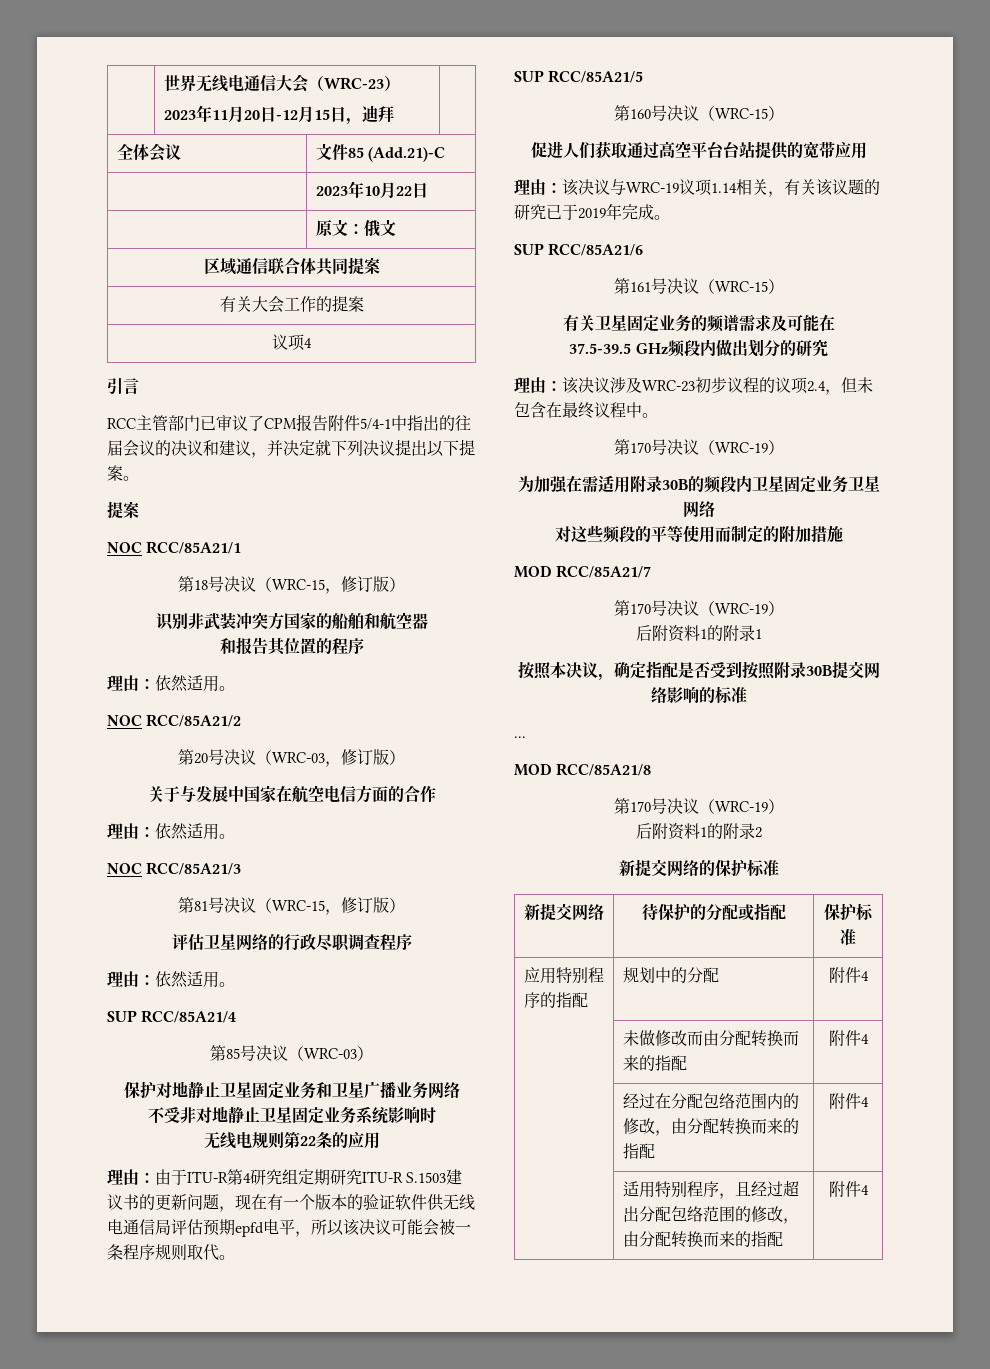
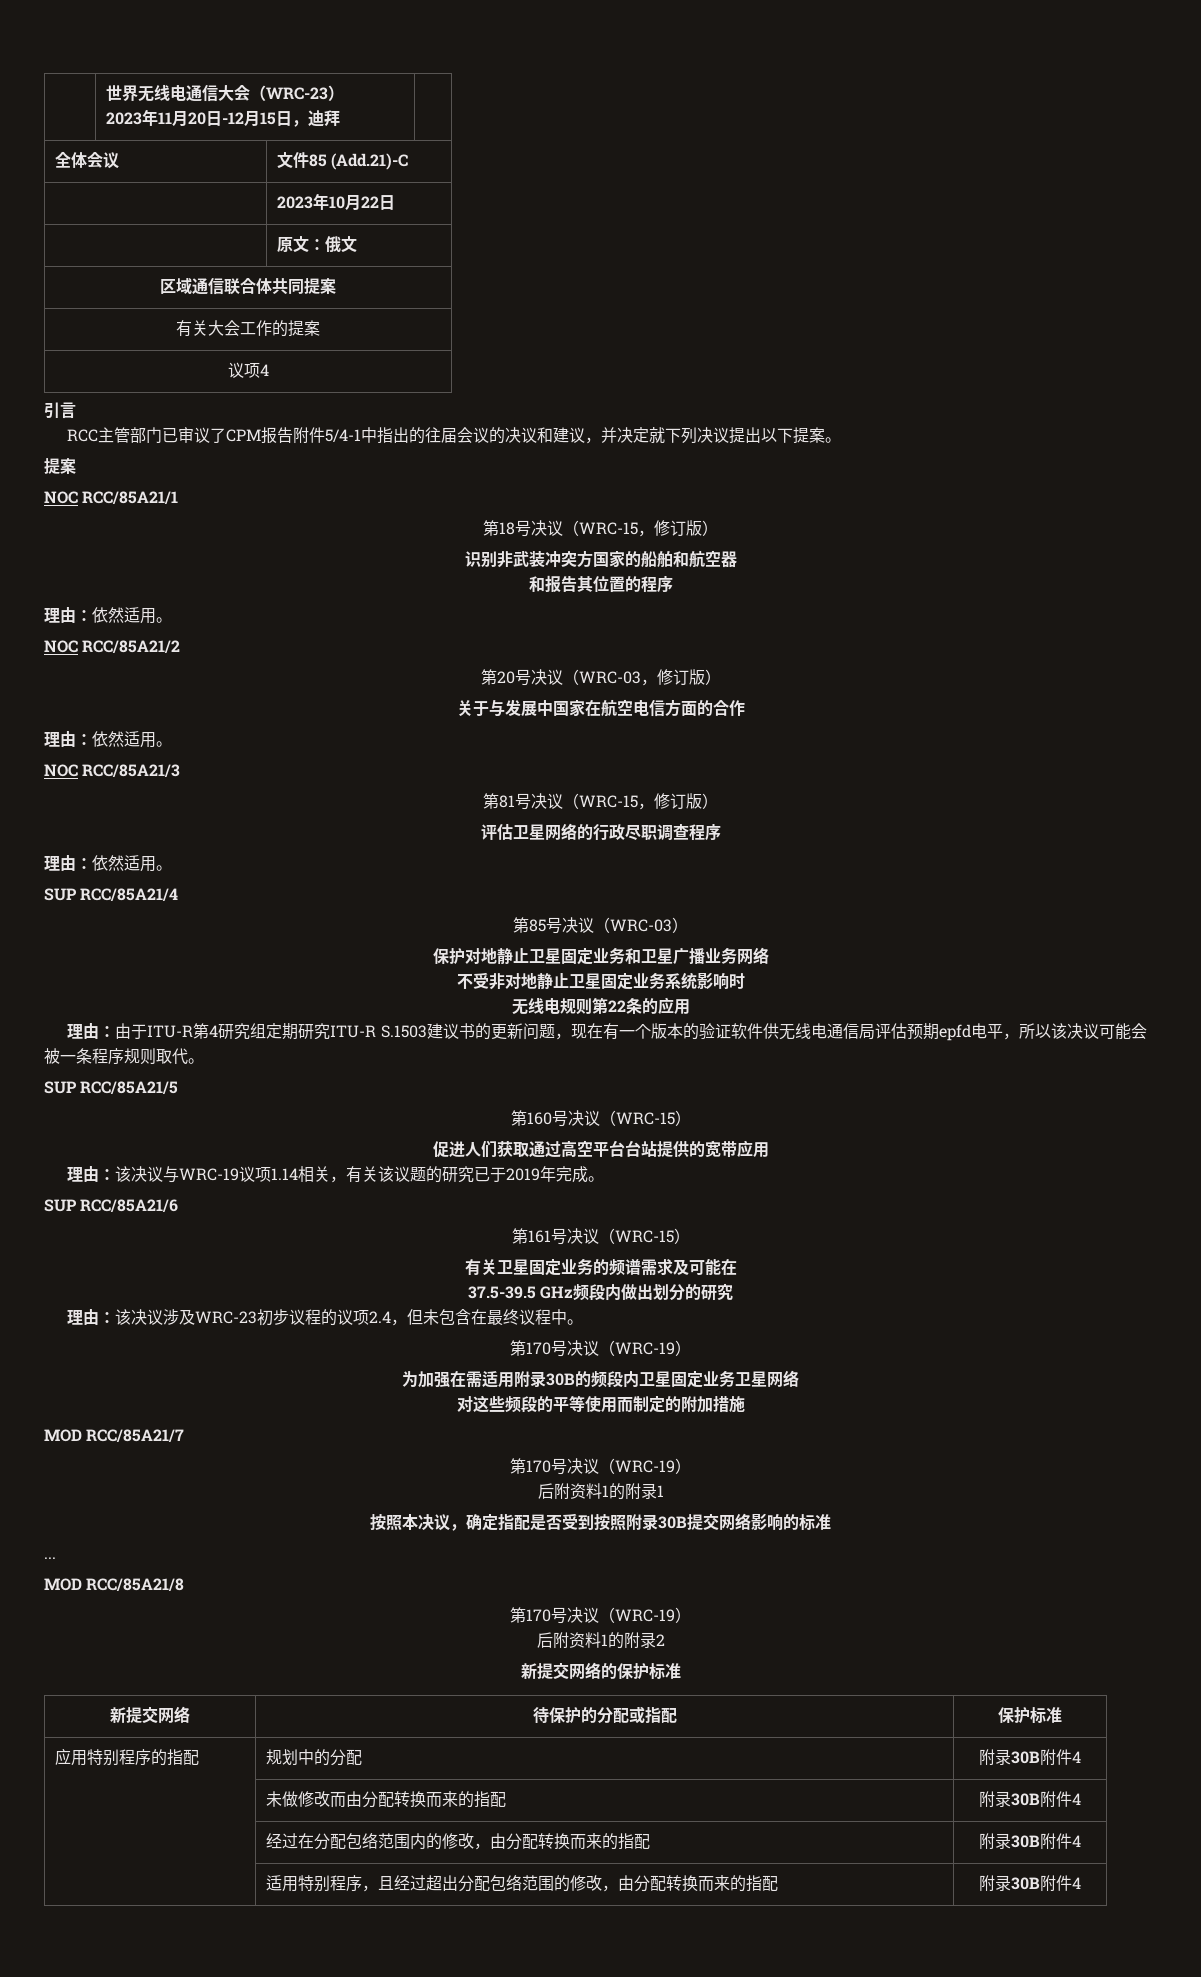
(845, 975) none -> [995,1749,1056,1766] 录30B附
(845, 1038) none -> [995,1791,1056,1808] 录30B附
(845, 1101) none -> [995,1833,1056,1850] 录30B附
(845, 1189) none -> [995,1875,1056,1892] 录30B附

